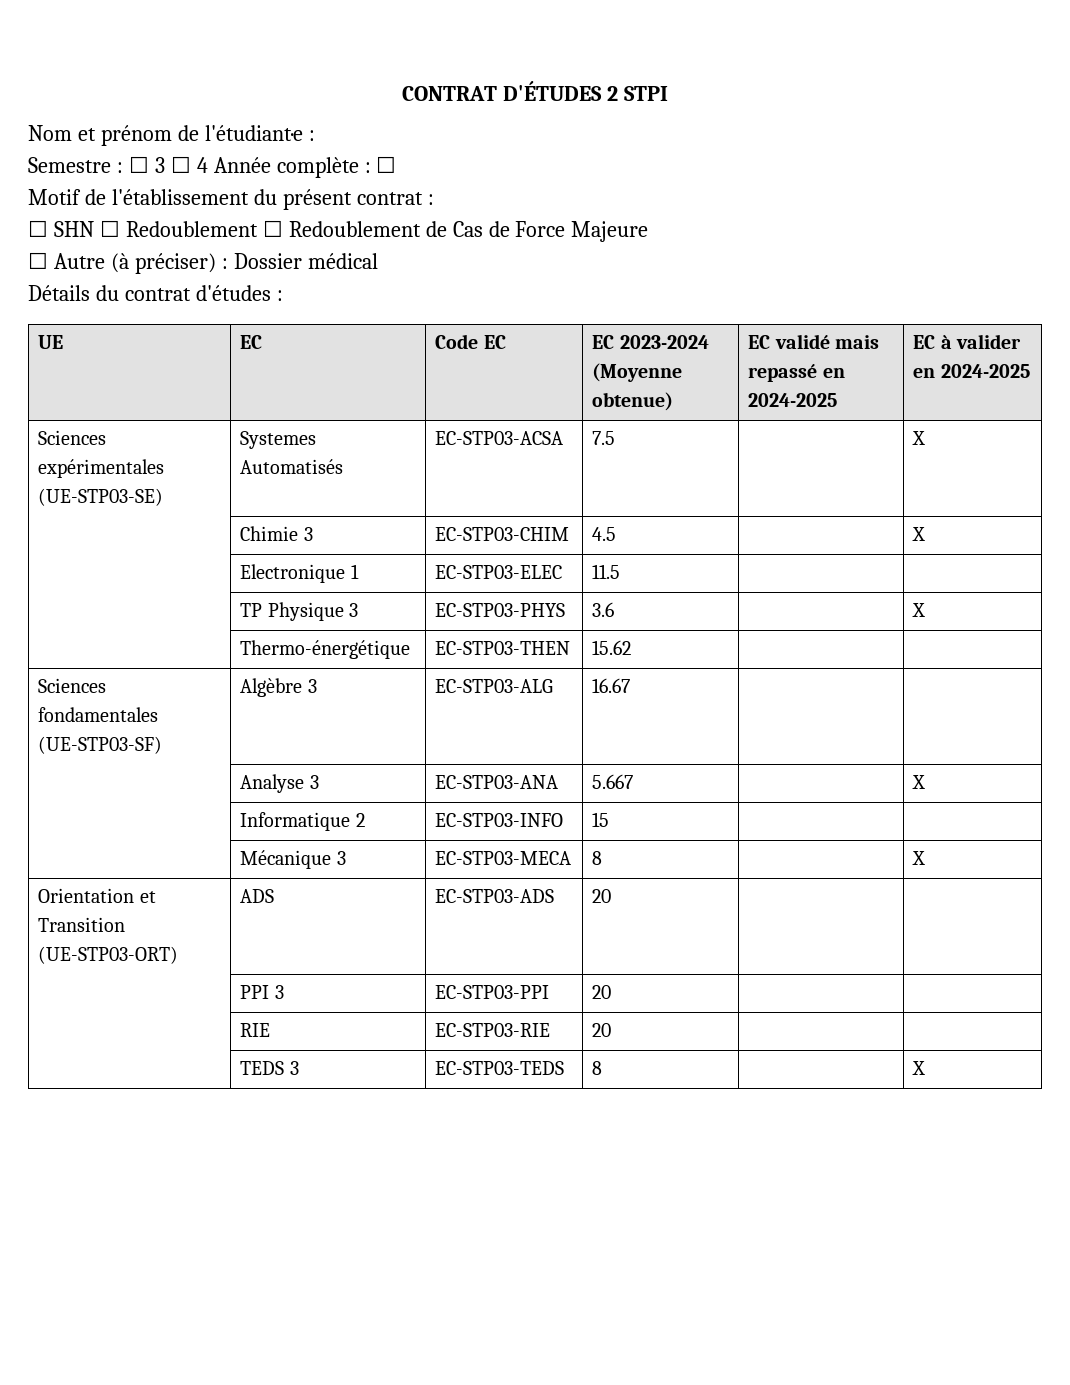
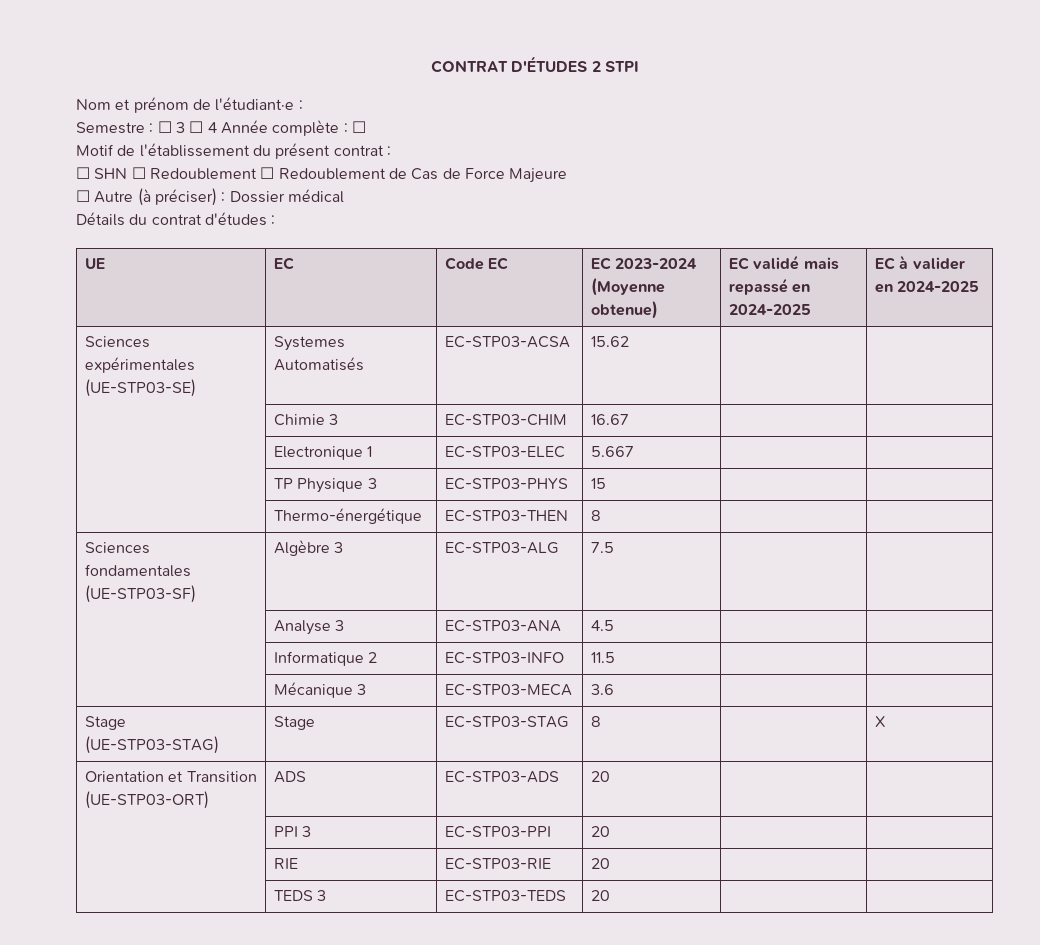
[592,431,616,445] [912,431,926,445] 7.5 | | X -> [591,336,630,347] 15.62 | |
[592,527,617,541] [912,527,926,541] 4.5 | | X -> [591,414,630,425] 16.67 | |
[592,564,621,579] 11.5 -> [591,446,635,457] 5.667
[592,602,615,617] [912,603,926,617] 3.6 | | X -> [591,478,607,489] 15 | |
[592,640,632,655] 15.62 -> [591,510,602,521] 8
[592,678,631,693] 16.67 -> [591,542,615,553] 7.5
[592,774,634,789] [912,775,926,789] 5.667 | | X -> [591,620,615,631] 4.5 | |
[592,812,610,827] 15 -> [591,652,616,663] 11.5
(572, 858) none -> [591,684,615,695] [85,716,127,730] [85,736,220,754] [274,716,316,730] [445,716,570,728] | 3.6 | | // Stage (UE-STP03-STAG) | Stage | EC-STP03-STAG
[592,1061,603,1075] [912,1061,926,1075] 8 | | X -> [591,890,611,901] 20 | |

